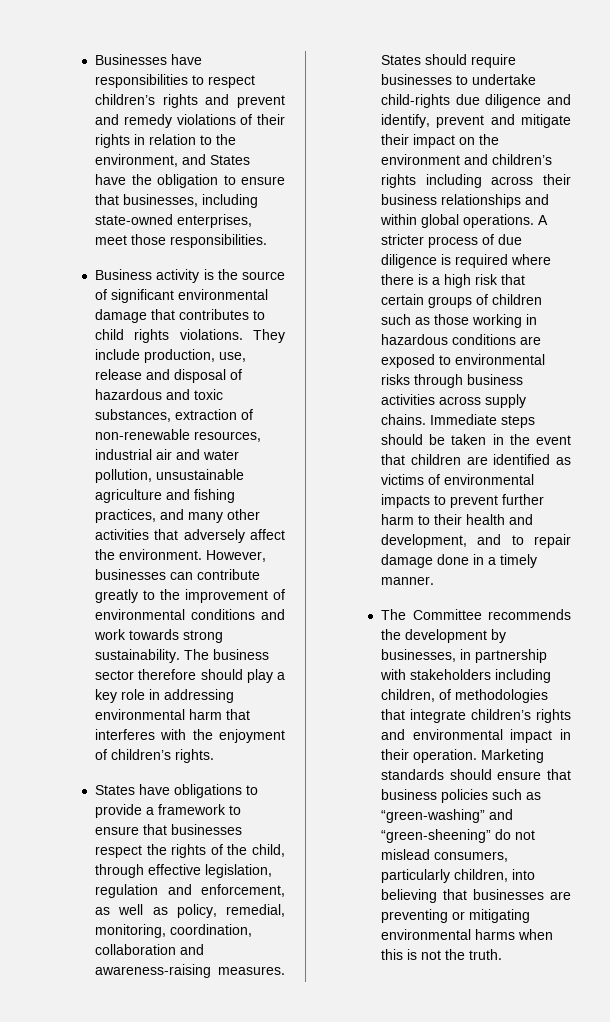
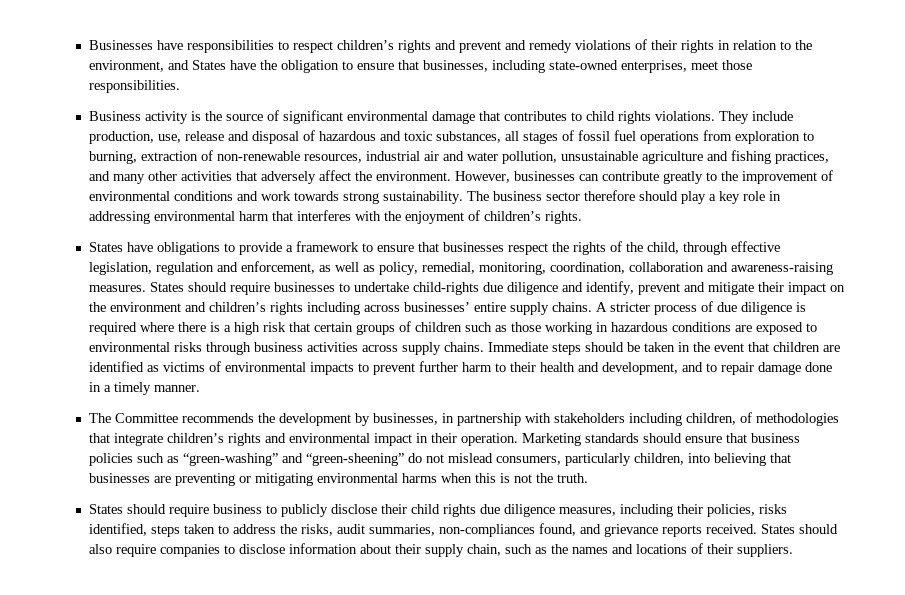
(172, 415) none -> [504,130,814,144] [88,151,137,164] all stages of fossil fuel operations from exploration to burning,
[543,174,571,185] [381,194,550,208] [380,214,535,228] their business relationships and within global operations. -> [403,302,592,315] businesses’ entire supply chains.
(503, 954) none -> [88,504,787,517] [88,523,838,537] [88,543,793,557] // States should require business to publicly disclose their child rights due diligence measures, including their policies, risks identified, steps taken to address the risks, audit summaries, non-compliances found, and grievance reports received. States should also require companies to disclose information about their supply chain, such as the names and locations of their suppliers.

